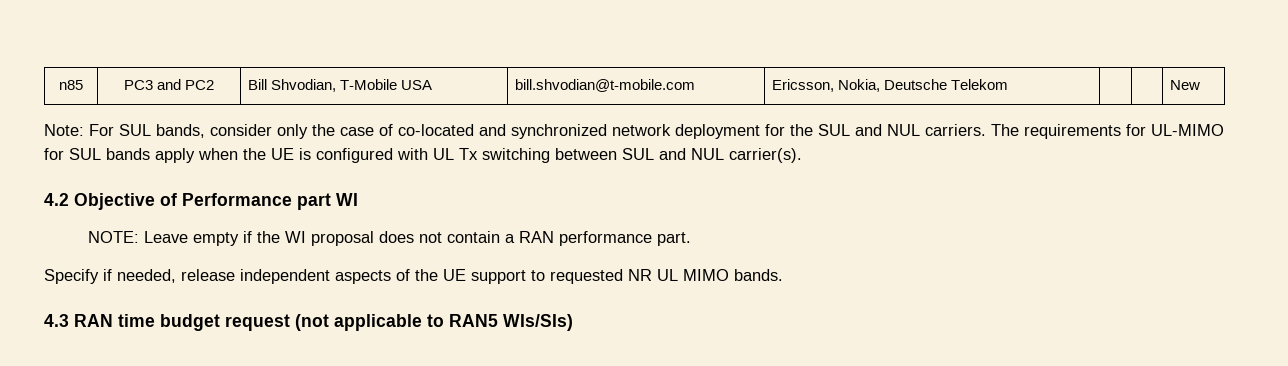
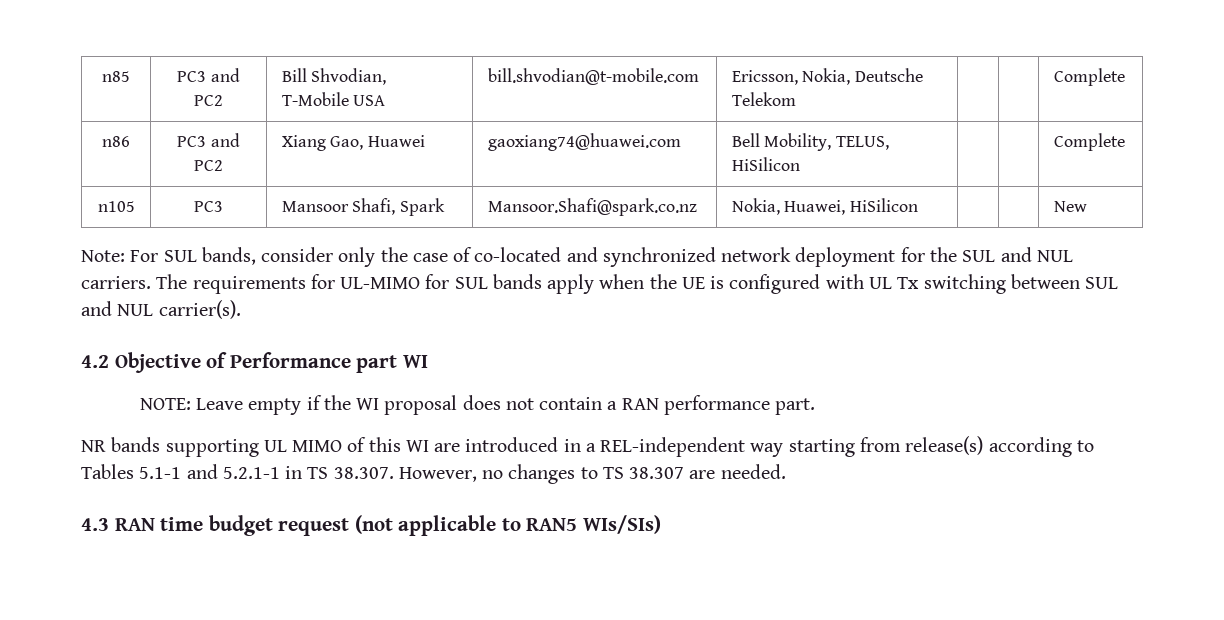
(1009, 84) none -> [1053,68,1125,86] [102,136,130,147] [177,133,240,147] [194,160,223,171] [281,135,425,151] [487,133,681,151] [731,133,889,151] [731,157,800,171] [1053,133,1125,151] [97,201,135,212] [194,201,223,212] [281,198,445,216] [487,198,697,216] [731,198,918,215] | Complete // n86 | PC3 and PC2 | Xiang Gao, Huawei | gaoxiang74@huawei.com | Bell Mobility, TELUS, HiSilicon | | | Complete // n105 | PC3 | Mansoor Shafi, Spark | Mansoor.Shafi@spark.co.nz | Nokia, Huawei, HiSilicon | |
[44,269,783,284] Specify if needed, release independent aspects of the UE support to requested NR UL MIMO bands. -> [81,436,1094,457] [81,464,786,484] NR bands supporting UL MIMO of this WI are introduced in a REL-independent way starting from release(s) according to Tables 5.1-1 and 5.2.1-1 in TS 38.307. However, no changes to TS 38.307 are needed.

